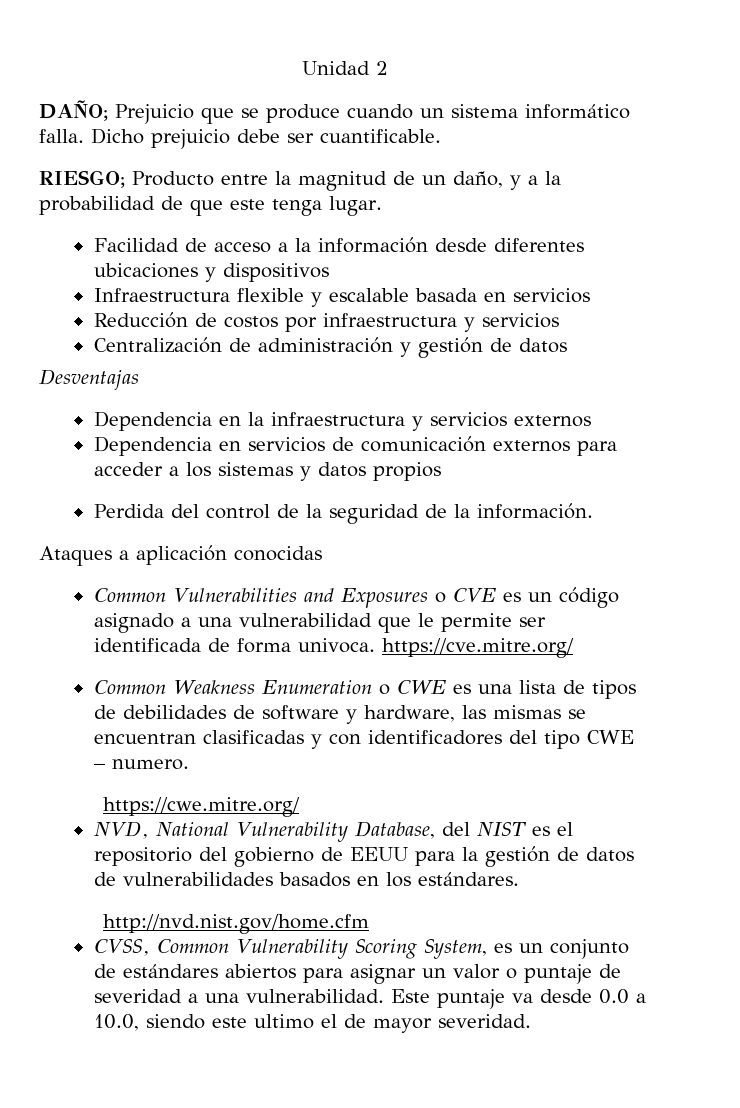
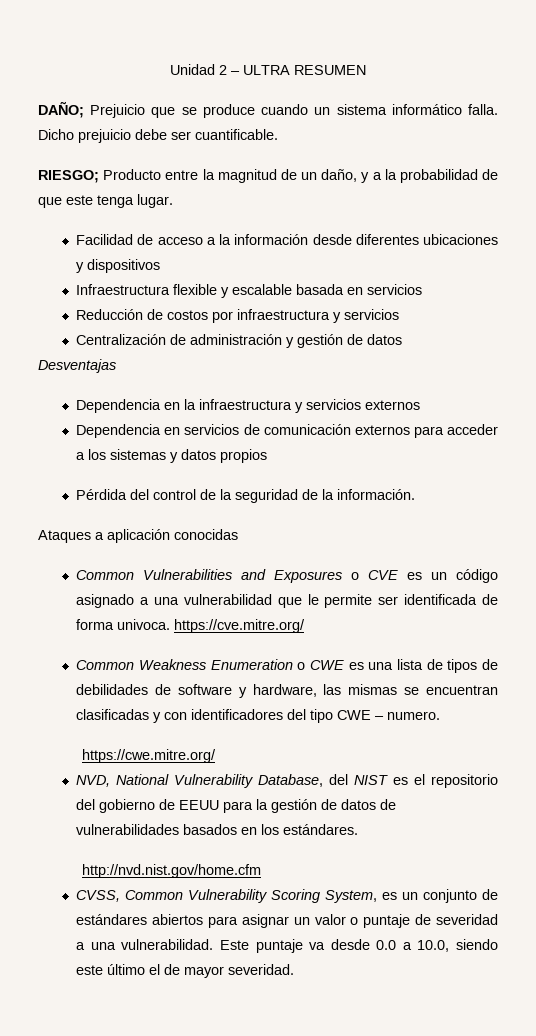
(388, 68) none -> [231,65,366,75] – ULTRA RESUMEN
[93,504,164,518] Perdida -> [76,489,128,500] Pérdida
[253,1014,314,1029] ultimo -> [107,964,146,975] último

